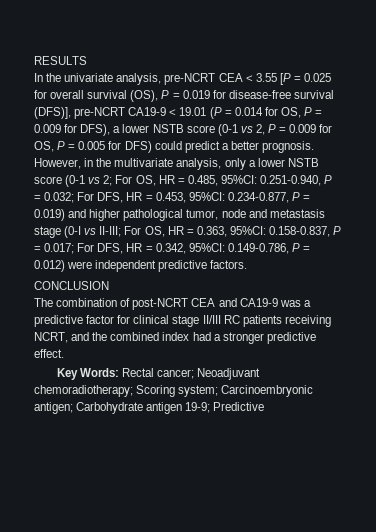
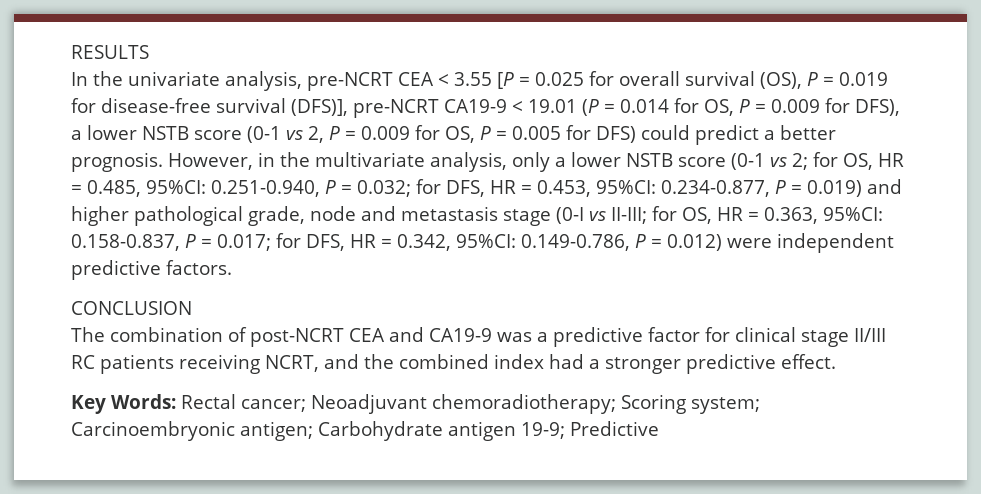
[115,175,133,184] For -> [813,152,838,167] for
[77,192,95,201] For -> [416,179,441,194] for
[186,209,219,220] tumor, -> [248,206,305,226] grade,
[124,226,142,235] For -> [652,206,677,221] for
[77,243,95,252] For -> [276,233,301,248] for

